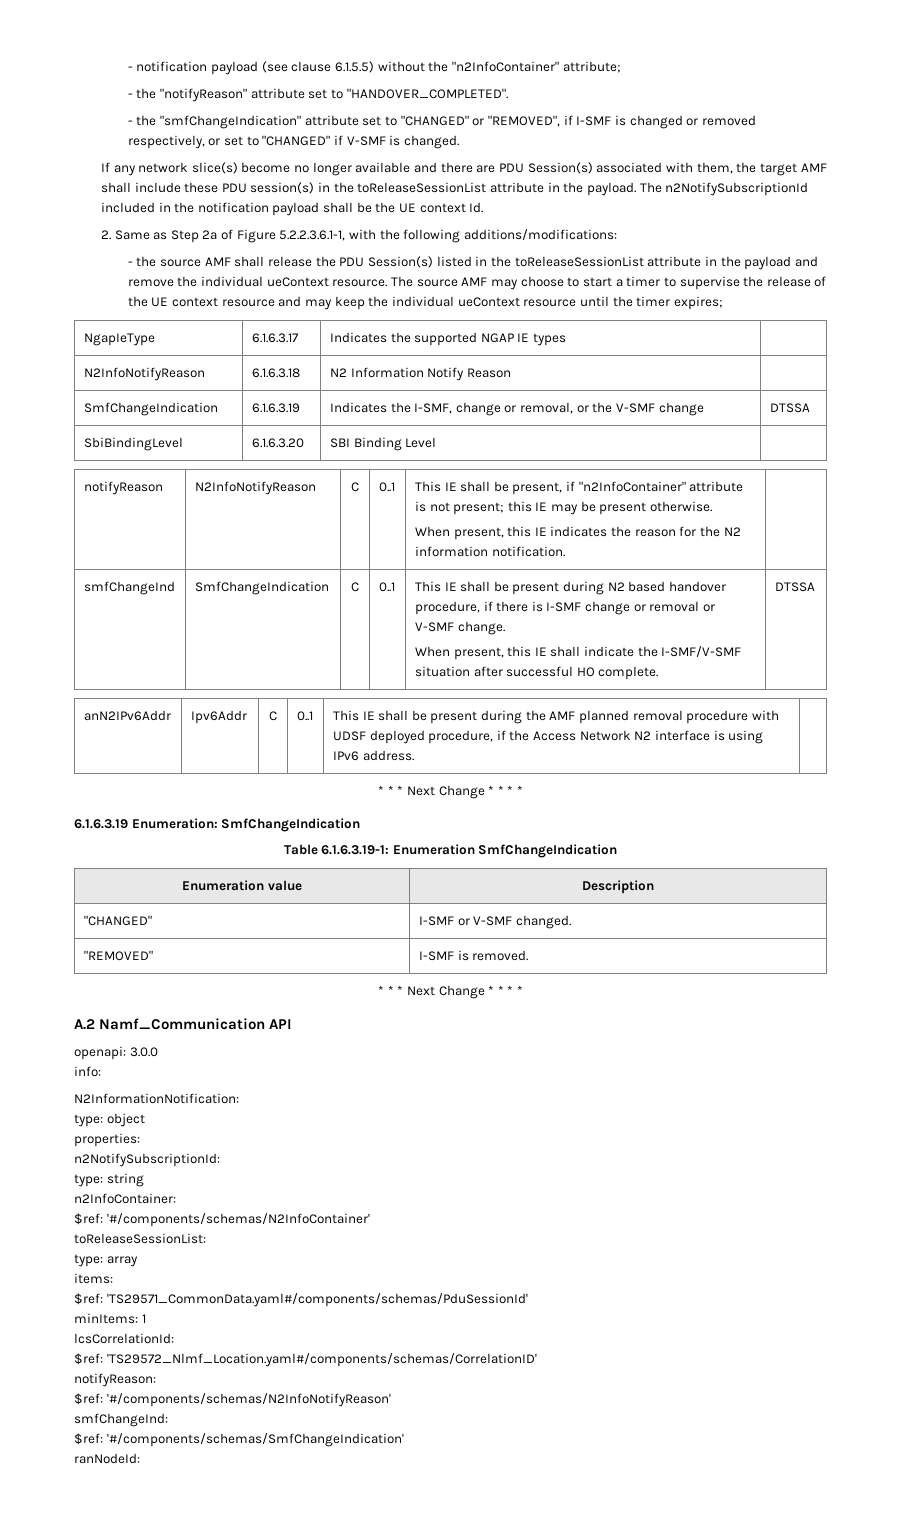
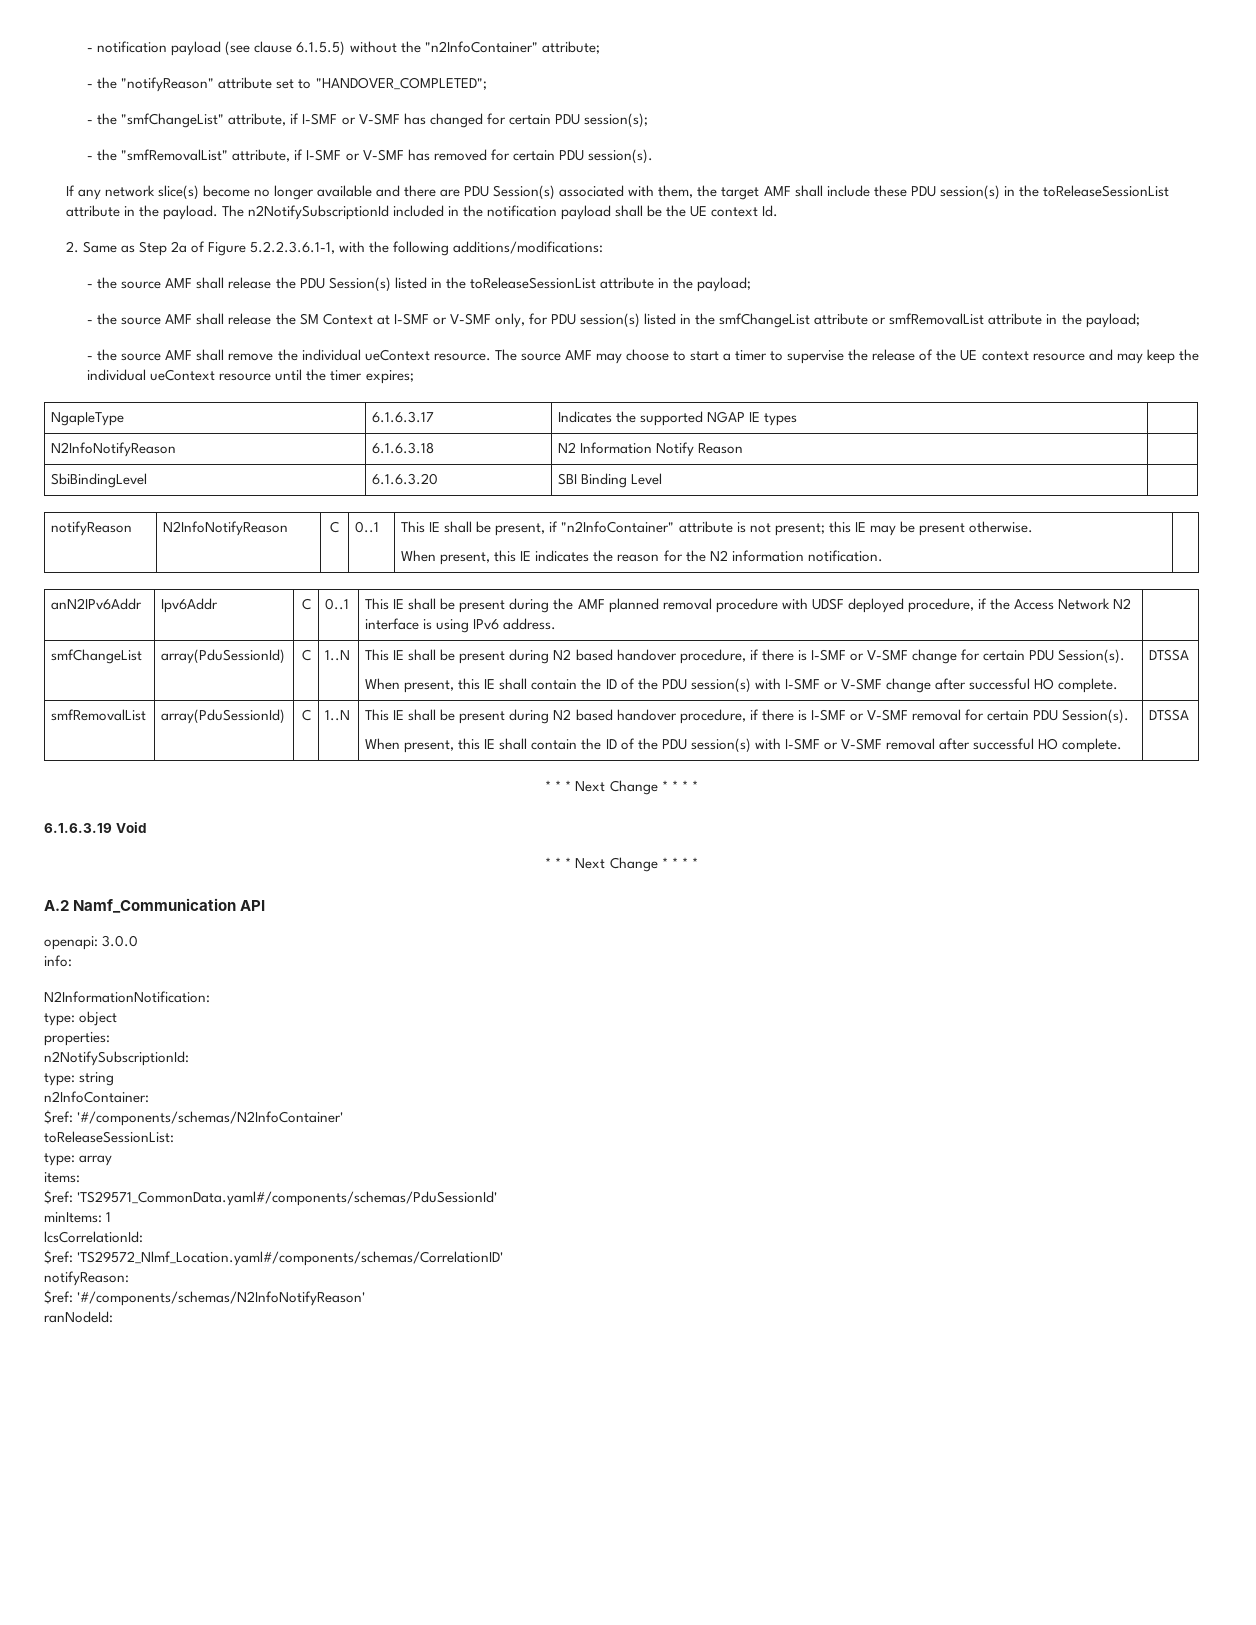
[346,88,508,99] [127,115,756,129] [127,135,459,149] "HANDOVER_COMPLETED". // - the "smfChangeIndication" attribute set to "CHANGED" or "REMOVED", if I-SMF is changed or removed respectively, or set to "CHANGED" if V-SMF is changed. -> [315,77,487,90] [87,113,648,128] [87,149,653,164] "HANDOVER_COMPLETED"; // - the "smfChangeList" attribute, if I-SMF or V-SMF has changed for certain PDU session(s); // - the "smfRemovalList" attribute, if I-SMF or V-SMF has removed for certain PDU session(s).
[744,256,818,270] payload and -> [697,277,752,292] [87,313,1140,328] [87,349,225,361] payload; // - the source AMF shall release the SM Context at I-SMF or V-SMF only, for PDU session(s) listed in the smfChangeList attribute or smfRemovalList attribute in the payload; // - the source AMF shall
[83,402,218,416] [251,403,300,413] [329,402,704,416] [769,403,810,413] // SmfChangeIndication | 6.1.6.3.19 | Indicates the I-SMF, change or removal, or the V-SMF change | DTSSA -> (744, 448) none
[83,581,175,595] [194,581,329,595] [351,582,359,592] [378,582,395,592] [414,581,727,595] [414,601,716,615] [414,621,505,635] [414,646,742,660] [414,666,659,680] [774,582,815,592] // smfChangeInd | SmfChangeIndication | C | 0..1 | This IE shall be present during N2 based handover procedure, if there is I-SMF change or removal or V-SMF change. // When present, this IE shall indicate the I-SMF/V-SMF situation after successful HO complete. | DTSSA -> (883, 556) none
(414, 755) none -> [51,649,143,664] [161,649,286,664] [301,649,311,661] [325,650,351,661] [365,649,1126,664] [365,678,1119,693] [1149,649,1190,661] [51,709,147,721] [161,709,286,724] [301,709,311,721] [325,710,351,721] [365,709,1130,724] [365,738,1123,753] [1149,709,1190,721] // smfChangeList | array(PduSessionId) | C | 1..N | This IE shall be present during N2 based handover procedure, if there is I-SMF or V-SMF change for certain PDU Session(s). // When present, this IE shall contain the ID of the PDU session(s) with I-SMF or V-SMF change after successful HO complete. | DTSSA // smfRemovalList | array(PduSessionId) | C | 1..N | This IE shall be present during N2 based handover procedure, if there is I-SMF or V-SMF removal for certain PDU Session(s). // When present, this IE shall contain the ID of the PDU session(s) with I-SMF or V-SMF removal after successful HO complete. | DTSSA
[131,818,361,832] [283,844,618,858] [182,880,302,891] [582,880,654,894] [83,915,152,926] [418,915,571,929] [83,950,153,961] [418,950,529,961] Enumeration: SmfChangeIndication // Table 6.1.6.3.19-1: Enumeration SmfChangeIndication // Enumeration value | Description // "CHANGED" | I-SMF or V-SMF changed. // "REMOVED" | I-SMF is removed. -> [115,822,147,833] Void
[74,1413,168,1427] [74,1433,404,1447] // smfChangeInd: // $ref: '#/components/schemas/SmfChangeIndication' -> (366, 1298) none

